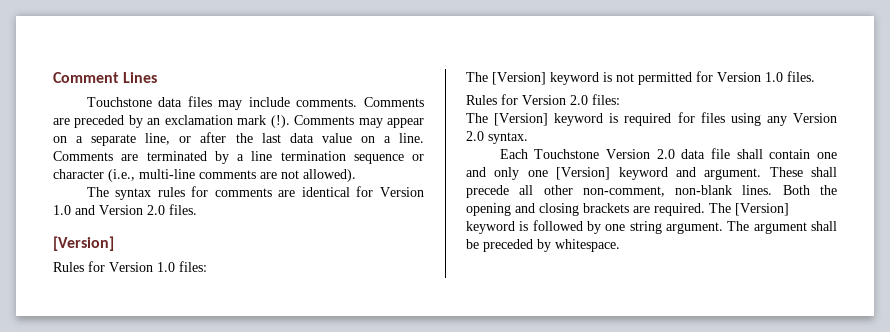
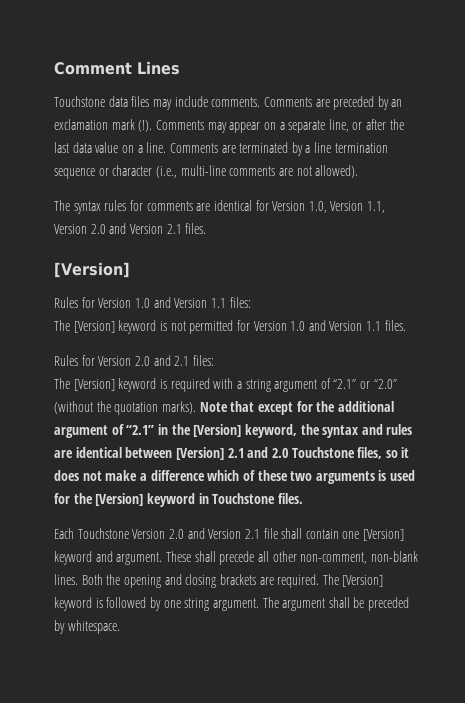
[53,205,165,215] 1.0 and Version 2.0 -> [308,201,386,213] [54,223,182,234] 1.0, Version 1.1, Version 2.0 and Version 2.1
(175, 267) none -> [153,297,226,308] and Version 1.1
(783, 77) none -> [308,320,382,331] and Version 1.1
(588, 100) none -> [153,355,190,366] and 2.1
[677,112,837,126] [466,131,528,144] for files using any Version 2.0 syntax. -> [213,378,397,392] [54,401,394,415] [54,424,413,438] [54,447,410,460] [54,470,416,484] [54,493,303,507] with a string argument of “2.1” or “2.0” (without the quotation marks). Note that except for the additional argument of “2.1” in the [Version] keyword, the syntax and rules are identical between [Version] 2.1 and 2.0 Touchstone files, so it does not make a difference which of these two arguments is used for the [Version] keyword in Touchstone files.
[681,149,706,159] data -> [187,528,260,539] and Version 2.1
[466,167,548,180] and only one -> (360, 535) none

